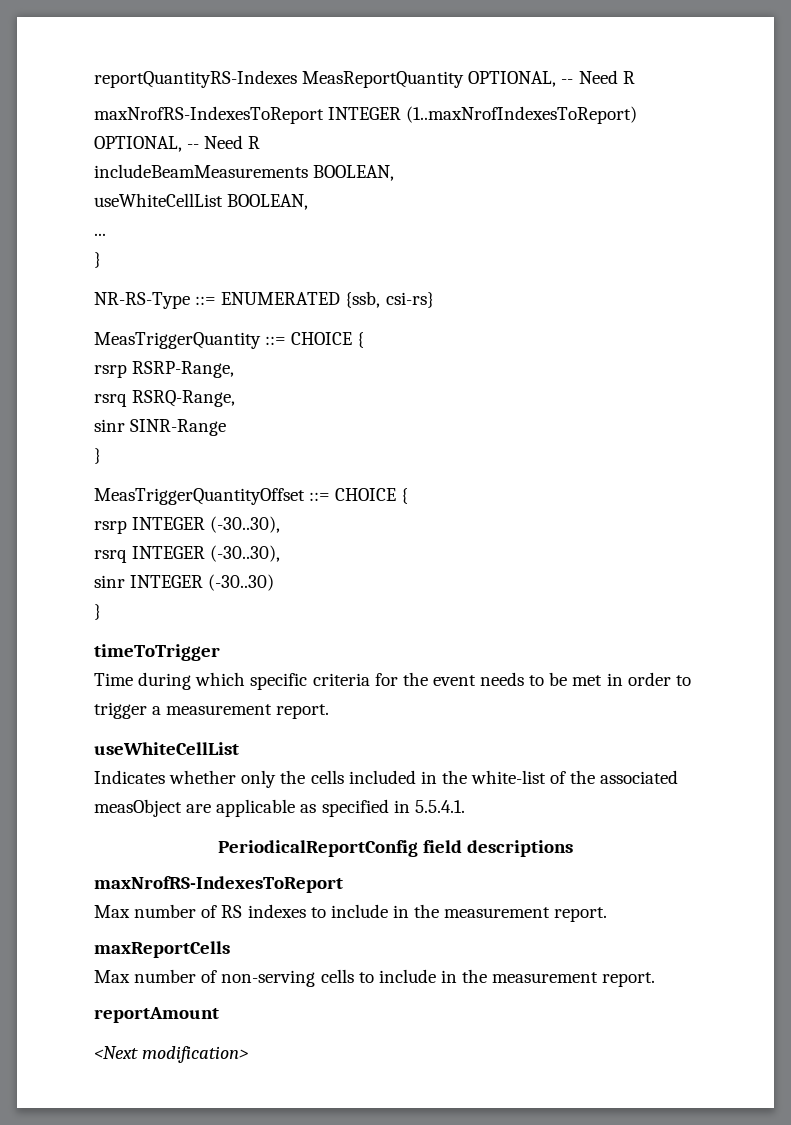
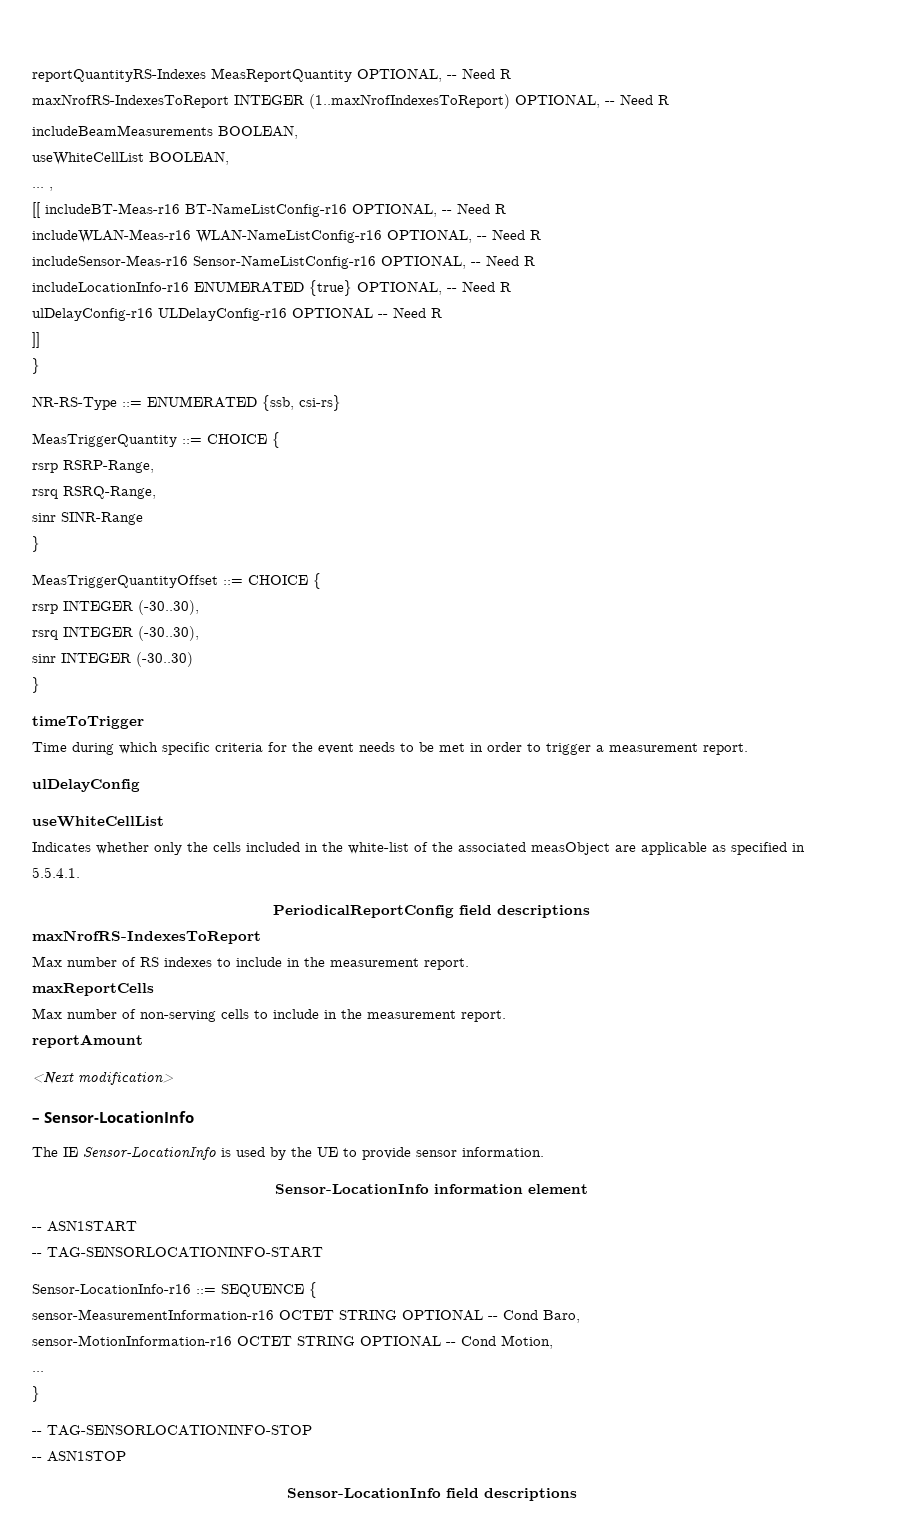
(106, 234) none -> [49,187,53,191] [32,202,506,218] [32,229,541,243] [32,255,535,269] [32,280,511,296] [32,307,442,321] [32,332,40,348] , // [[ includeBT-Meas-r16 BT-NameListConfig-r16 OPTIONAL, -- Need R // includeWLAN-Meas-r16 WLAN-NameListConfig-r16 OPTIONAL, -- Need R // includeSensor-Meas-r16 Sensor-NameListConfig-r16 OPTIONAL, -- Need R // includeLocationInfo-r16 ENUMERATED {true} OPTIONAL, -- Need R // ulDelayConfig-r16 ULDelayConfig-r16 OPTIONAL -- Need R // ]]
(330, 711) none -> [32,779,140,792] // ulDelayConfig
(249, 1054) none -> [32,1111,194,1123] [32,1147,544,1160] [275,1184,588,1194] [32,1220,137,1232] [32,1246,323,1258] [32,1282,317,1298] [32,1309,580,1323] [32,1335,553,1349] [32,1371,44,1372] [32,1386,40,1402] [32,1424,312,1436] [32,1450,126,1462] [286,1488,577,1501] // – Sensor-LocationInfo // The IE Sensor-LocationInfo is used by the UE to provide sensor information. // Sensor-LocationInfo information element // -- ASN1START // -- TAG-SENSORLOCATIONINFO-START // Sensor-LocationInfo-r16 ::= SEQUENCE { // sensor-MeasurementInformation-r16 OCTET STRING OPTIONAL -- Cond Baro, // sensor-MotionInformation-r16 OCTET STRING OPTIONAL -- Cond Motion, // ... // } // -- TAG-SENSORLOCATIONINFO-STOP // -- ASN1STOP // Sensor-LocationInfo field descriptions

